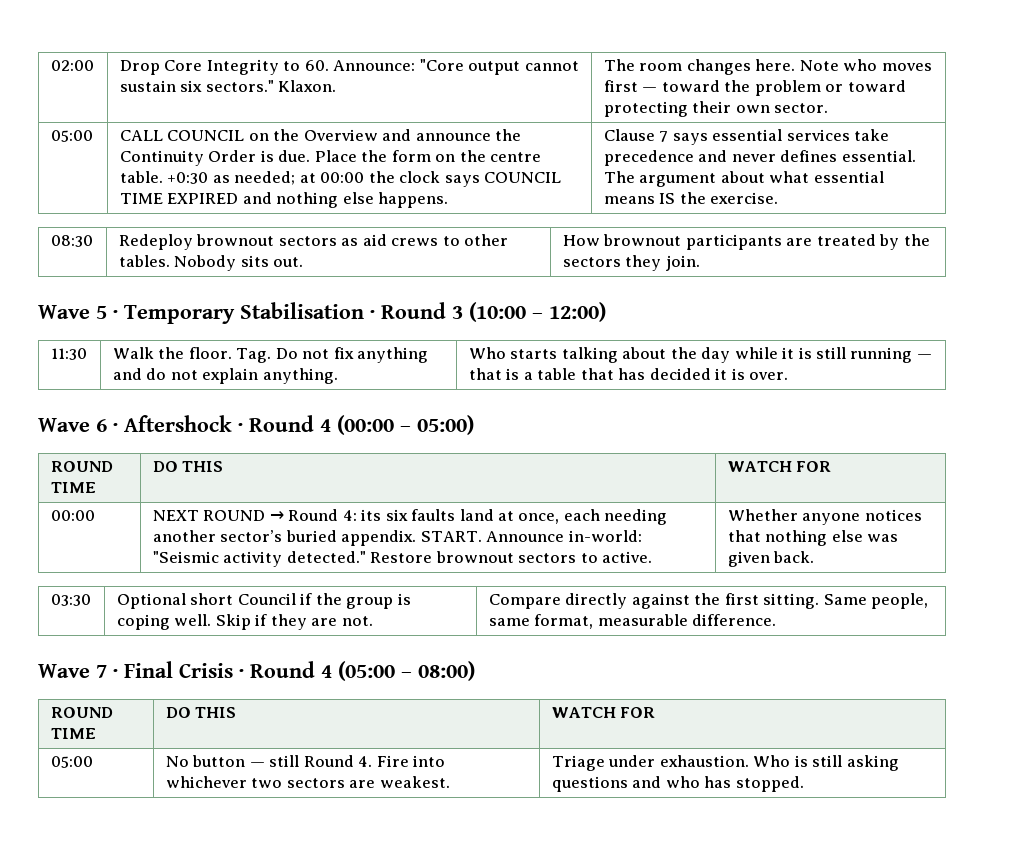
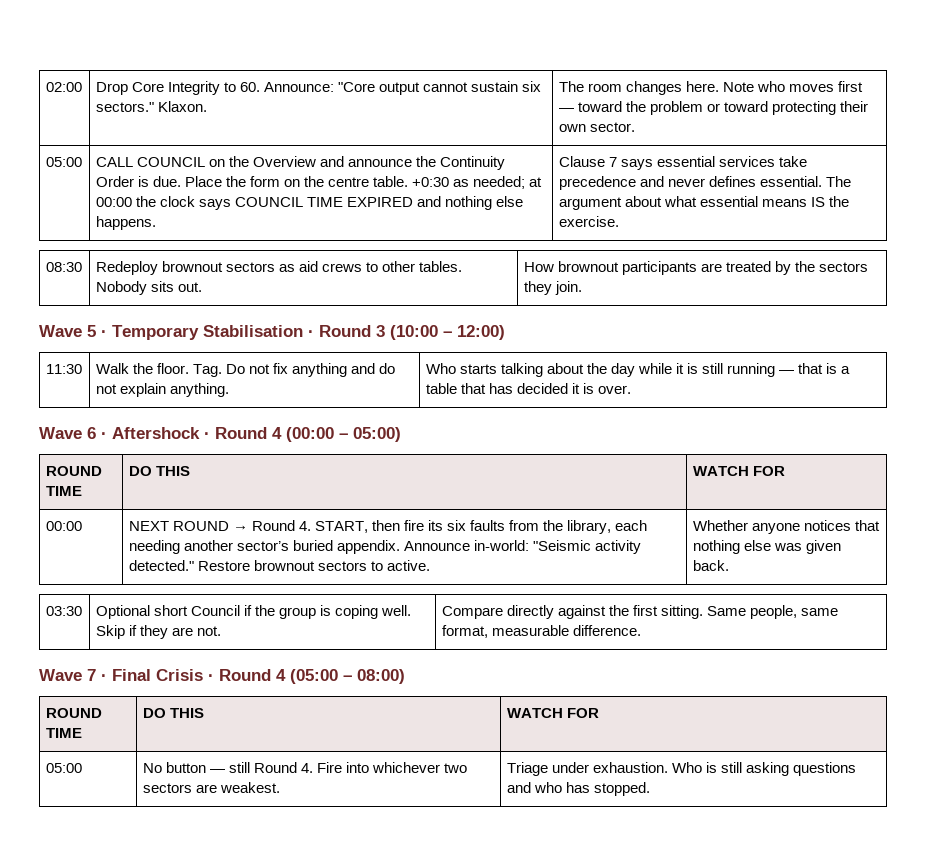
[342,509,560,524] 4: its six faults land at once, -> [298,520,612,534] 4. START, then fire its six faults from the library,
[420,531,482,542] START. -> (400, 547) none

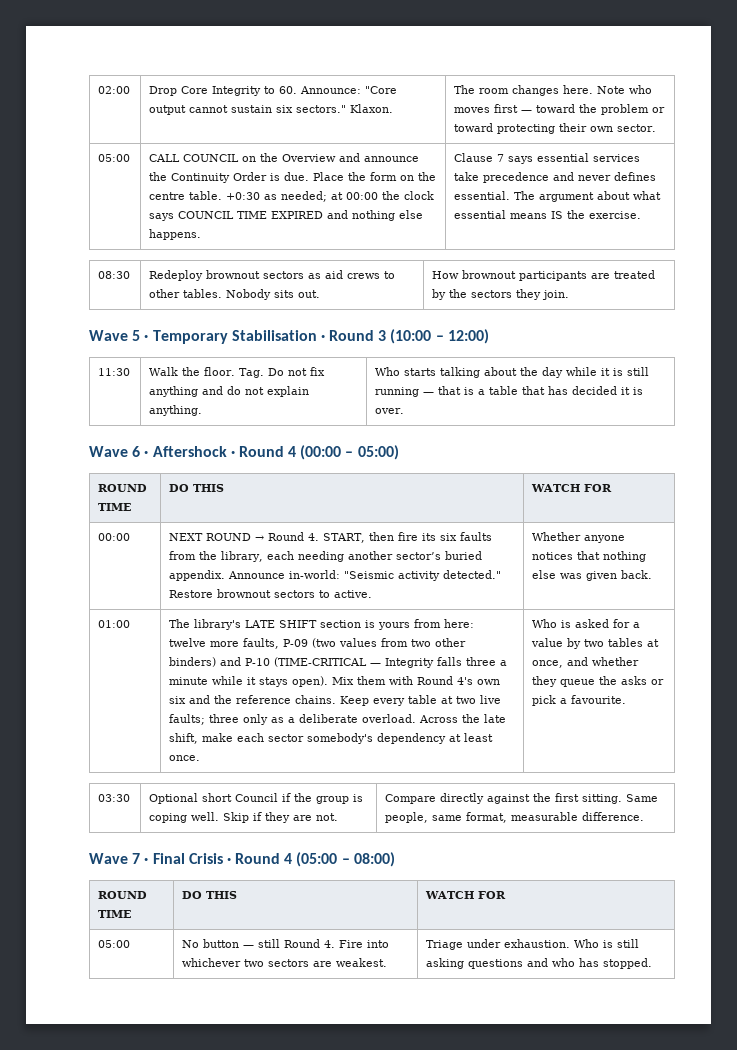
(729, 565) none -> [98,620,131,628] [169,619,475,630] [169,638,467,649] [169,657,508,668] [169,676,501,687] [169,695,502,706] [169,714,507,725] [169,733,494,744] [169,755,201,761] [532,619,641,628] [531,638,660,649] [532,657,640,668] [532,676,665,687] [532,695,627,706] // 01:00 | The library's LATE SHIFT section is yours from here: twelve more faults, P-09 (two values from two other binders) and P-10 (TIME-CRITICAL — Integrity falls three a minute while it stays open). Mix them with Round 4's own six and the reference chains. Keep every table at two live faults; three only as a deliberate overload. Across the late shift, make each sector somebody's dependency at least once. | Who is asked for a value by two tables at once, and whether they queue the asks or pick a favourite.

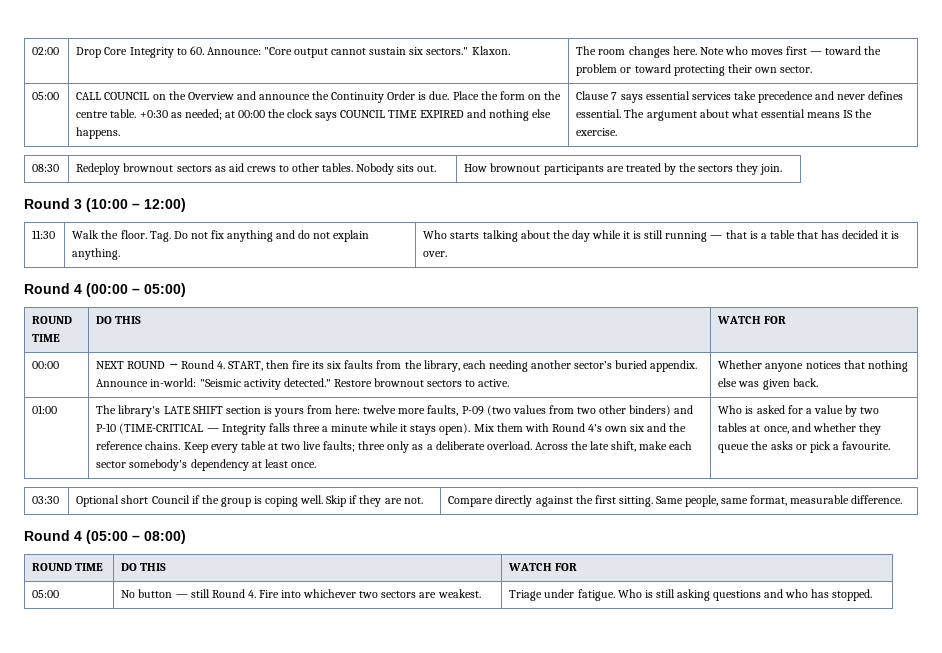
[89,330,325,344] Wave 5 · Temporary Stabilisation · -> (783, 169) none
[89,446,235,457] Wave 6 · Aftershock · -> (448, 254) none
[89,853,231,864] Wave 7 · Final Crisis · -> (903, 499) none
[504,939,571,948] exhaustion. -> [577,589,615,601] fatigue.

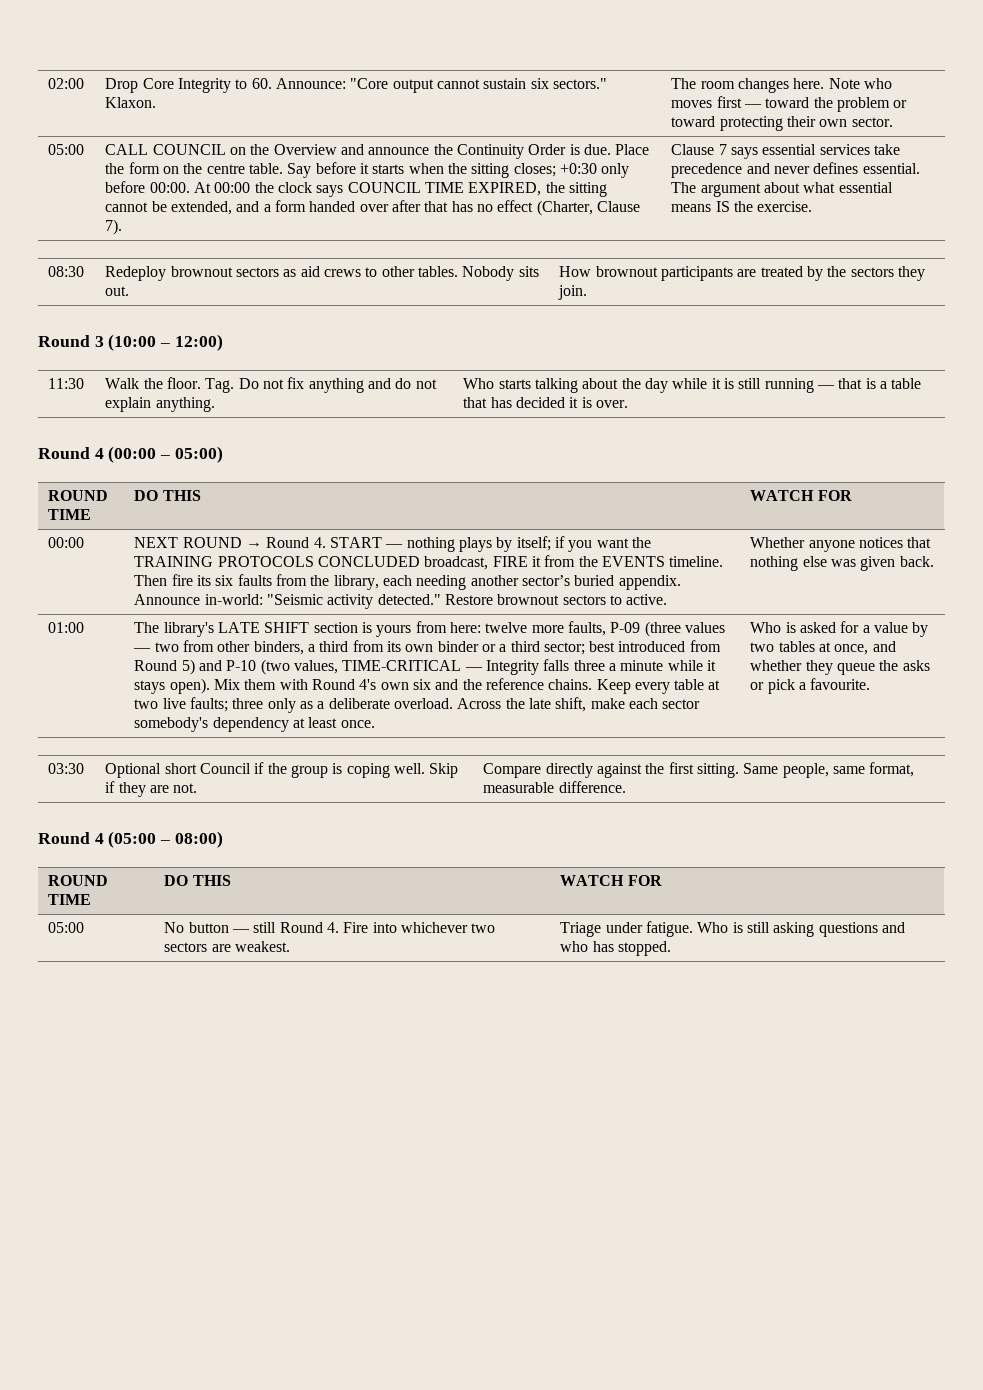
[139,109,235,120] +0:30 as needed; at -> [287,162,630,178] [105,181,211,193] Say before it starts when the sitting closes; +0:30 only before 00:00. At
[419,109,551,121] [76,127,121,139] EXPIRED and nothing else happens. -> [468,182,607,197] [105,200,640,216] [105,219,123,235] EXPIRED, the sitting cannot be extended, and a form handed over after that has no effect (Charter, Clause 7).
[227,360,289,371] START, then -> [329,536,651,552] [134,555,724,570] [134,575,168,586] START — nothing plays by itself; if you want the TRAINING PROTOCOLS CONCLUDED broadcast, FIRE it from the EVENTS timeline. Then
[486,405,694,416] [96,423,204,434] (two values from two other binders) and P-10 (TIME-CRITICAL -> [644,621,725,637] [133,640,721,655] [134,659,462,675] (three values — two from other binders, a third from its own binder or a third sector; best introduced from Round 5) and P-10 (two values, TIME-CRITICAL

